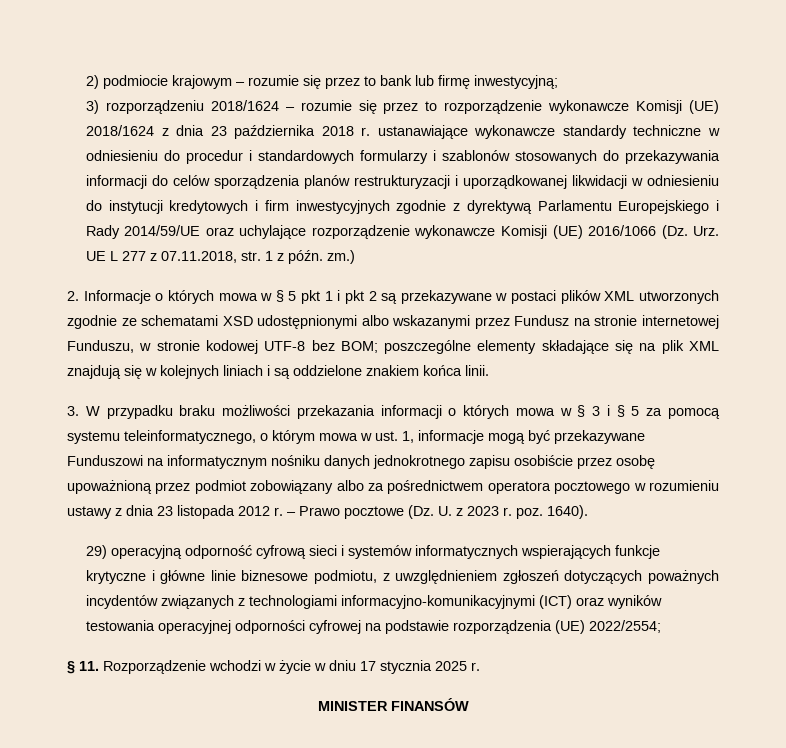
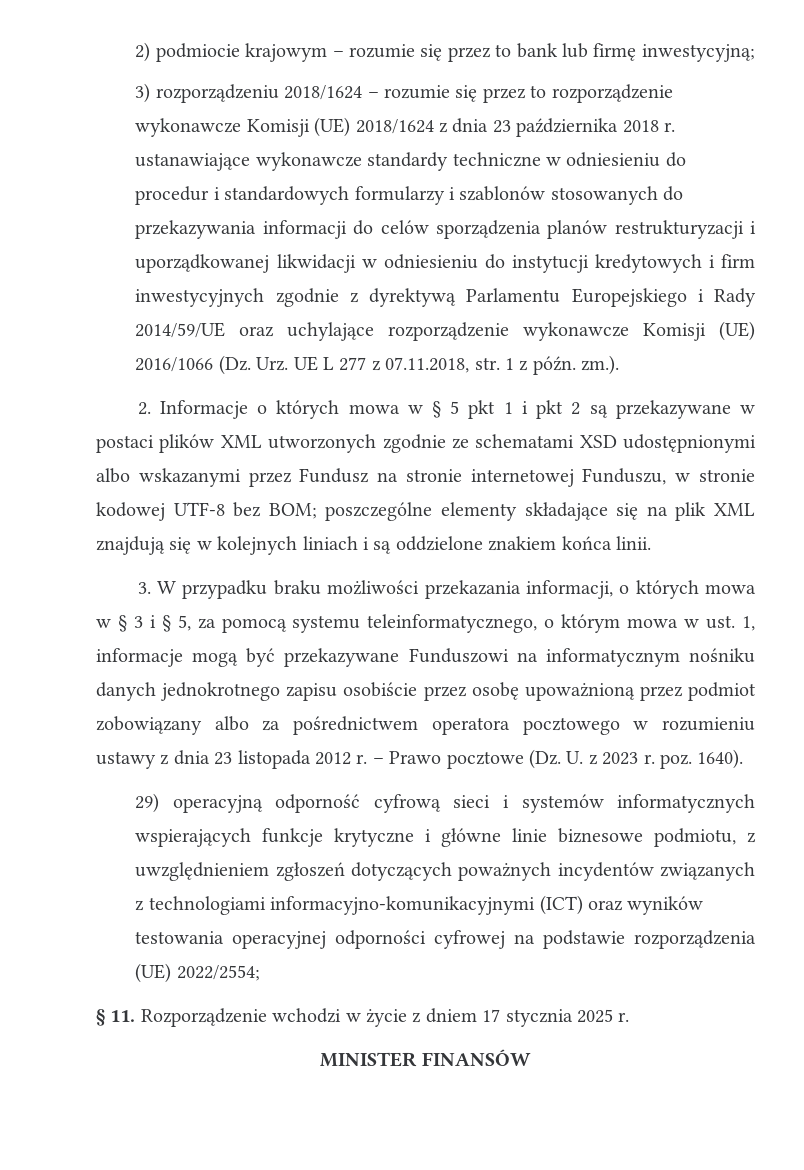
[326,250,355,264] zm.) -> [581,355,620,375] zm.).
[380,405,442,419] informacji -> [525,580,613,599] informacji,
[631,406,640,416] 5 -> [177,615,191,631] 5,
[314,660,356,671] w dniu -> [412,1008,477,1023] z dniem

